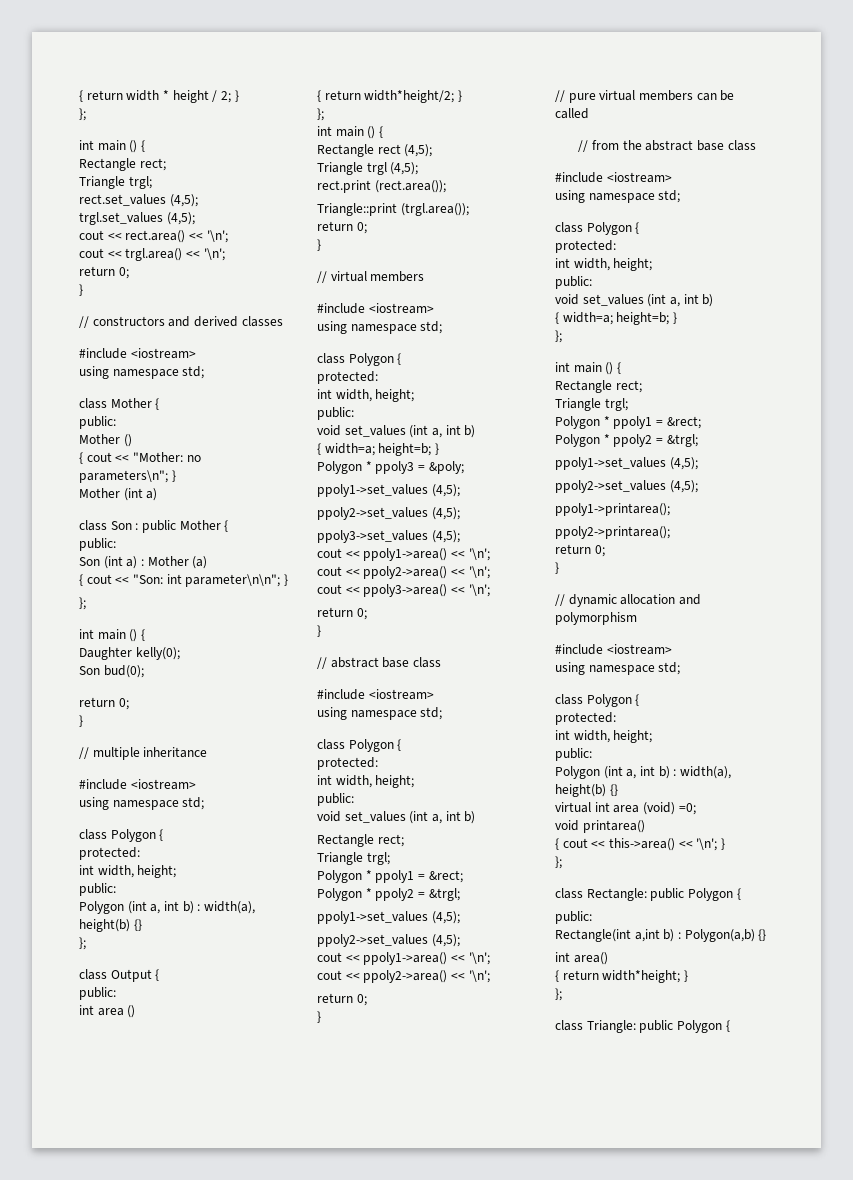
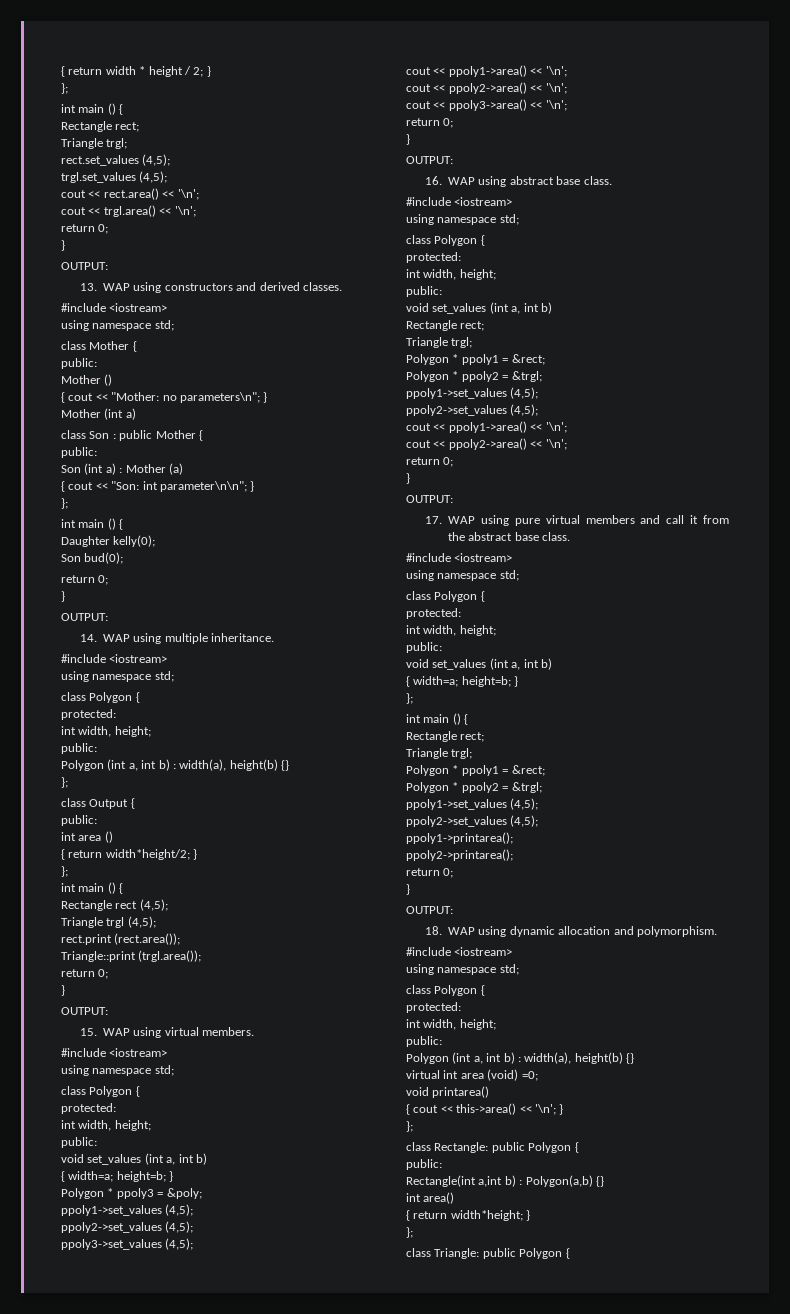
[79,316,89,328] // -> [61,262,108,270] [79,282,162,293] OUTPUT: // 13. WAP using
[241,316,283,327] classes -> [302,282,342,291] classes.
[79,747,208,760] // multiple inheritance -> [61,613,108,621] [79,633,275,644] OUTPUT: // 14. WAP using multiple inheritance.
[317,271,425,283] // virtual members -> [61,1007,108,1015] [79,1027,255,1038] OUTPUT: // 15. WAP using virtual members.
[317,657,441,669] // abstract base class -> [406,156,453,164] [424,176,612,187] OUTPUT: // 16. WAP using abstract base class.
[555,90,735,103] [555,108,589,119] [578,140,589,152] // pure virtual members can be called // // -> [406,495,453,503] [424,515,699,526] OUTPUT: // 17. WAP using pure virtual members and call it
[727,140,756,151] class -> [542,532,571,541] class.
[555,594,565,606] // -> [406,906,453,914] [424,926,507,937] OUTPUT: // 18. WAP using
[555,612,637,625] polymorphism -> [636,926,717,937] polymorphism.

